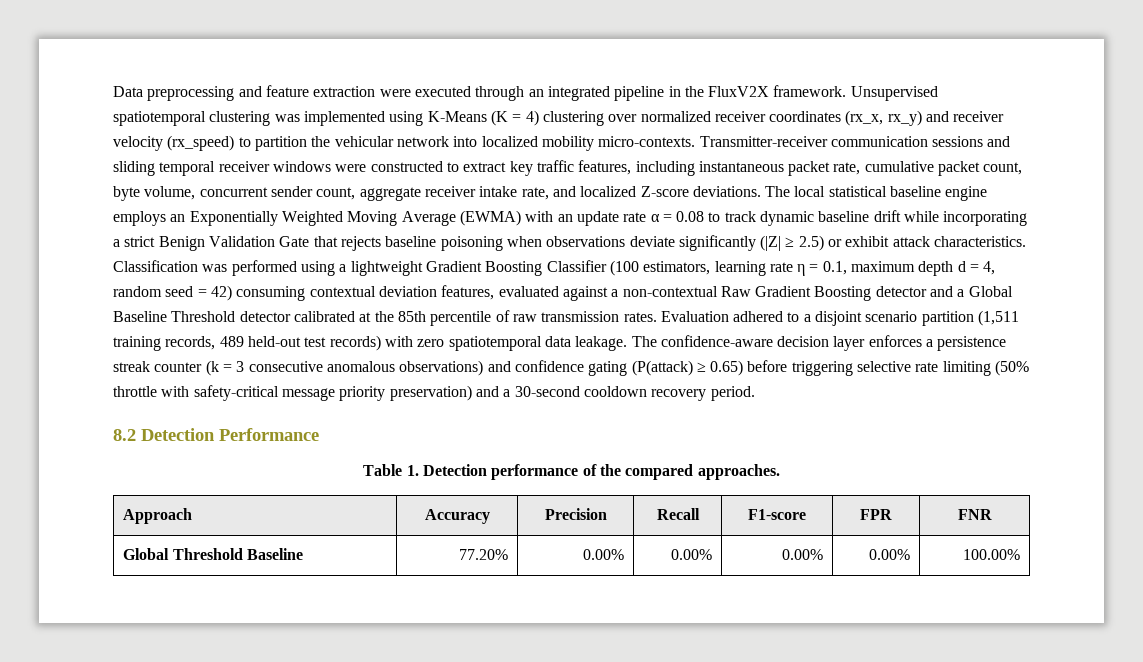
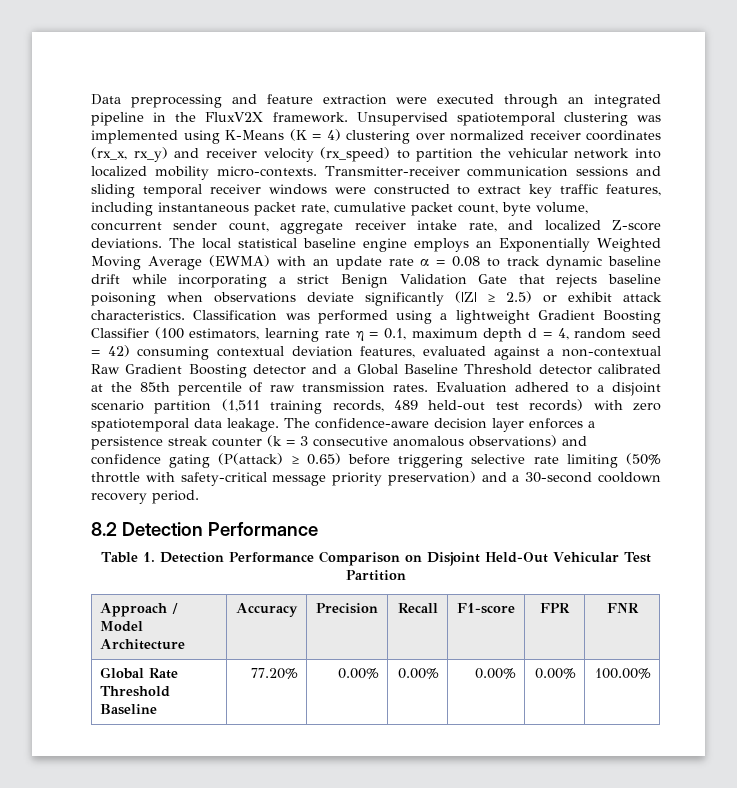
[491,464,780,480] [123,508,193,524] performance of the compared approaches. // Approach -> [228,551,652,566] [346,570,406,581] [100,603,179,617] [100,621,144,632] [100,639,186,650] Performance Comparison on Disjoint Held-Out Vehicular Test Partition // Approach / Model Architecture
(170, 554) none -> [149,668,179,679] Rate

